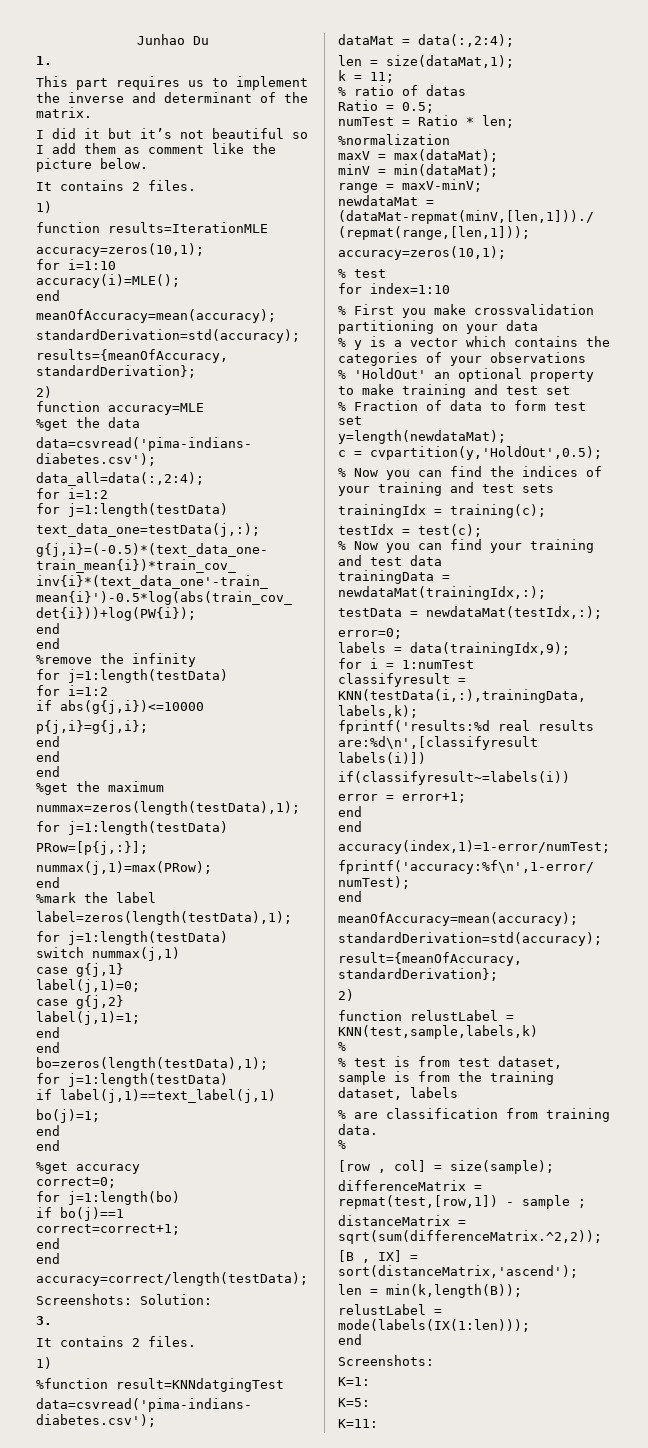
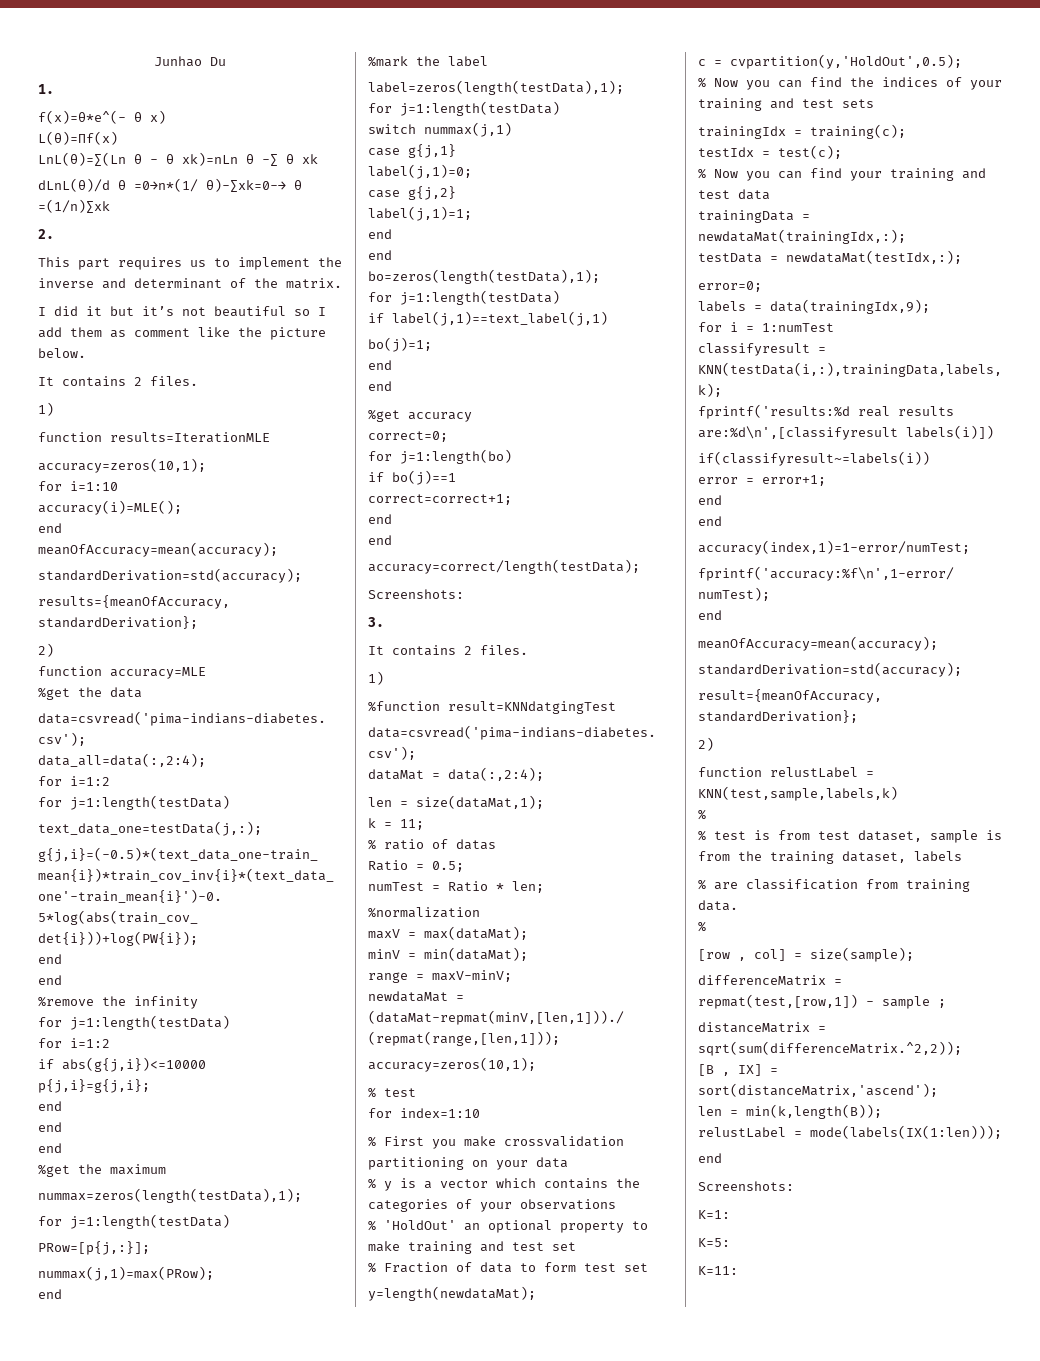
(52, 60) none -> [38,110,166,124] [38,131,118,145] [38,152,318,166] [38,178,302,192] [38,199,110,213] [38,229,54,239] // f(x)=θ*e^(- θ x) // L(θ)=Пf(x) // LnL(θ)=∑(Ln θ - θ xk)=nLn θ -∑ θ xk // dLnL(θ)/d θ =0→n*(1/ θ)-∑xk=0-→ θ =(1/n)∑xk // 2.
[140,1294,212,1305] Solution: -> (464, 594) none

